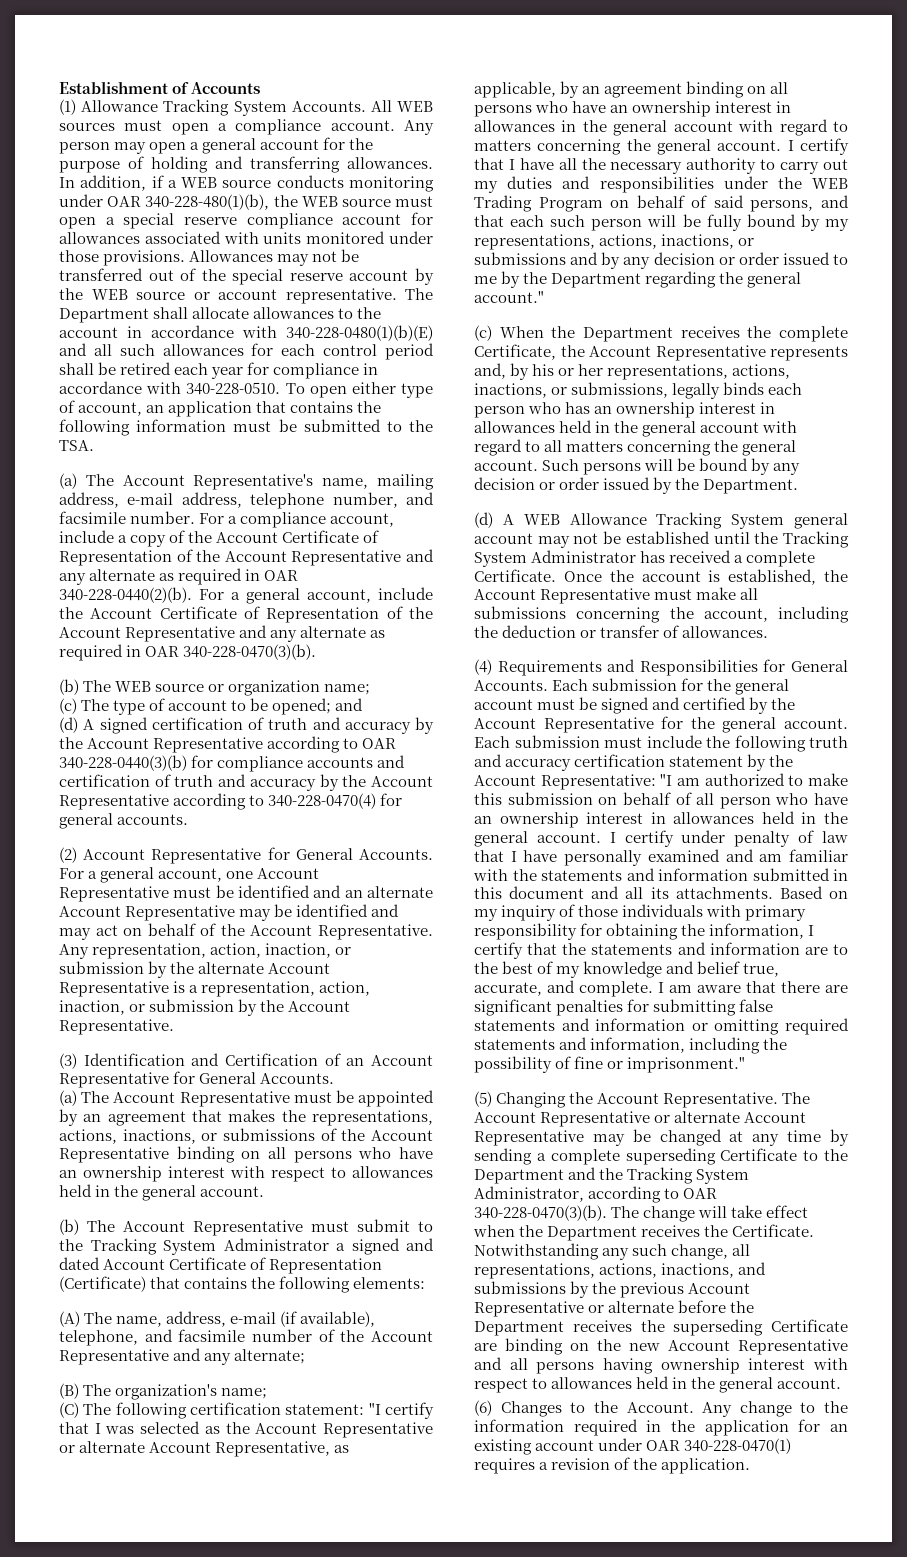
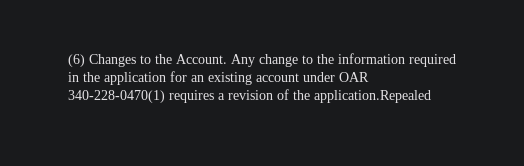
[59,81,261,94] [59,99,433,116] [59,119,434,135] [59,137,374,154] [59,156,433,173] [59,175,434,192] [59,194,433,210] [59,212,433,229] [59,231,434,244] [59,249,360,266] [59,268,434,285] [59,288,433,304] [59,307,382,323] [59,325,433,341] [59,343,435,360] [59,362,379,379] [59,381,433,398] [59,400,382,417] [59,419,433,436] [59,440,94,451] [59,473,434,490] [59,492,434,509] [59,511,395,528] [59,530,380,547] [59,549,434,566] [59,568,299,585] [59,587,433,604] [59,606,433,623] [59,625,386,642] [59,644,317,661] [59,679,371,696] [59,698,364,715] [59,717,434,734] [59,736,397,753] [59,755,406,772] [59,774,433,791] [59,793,403,810] [59,813,189,829] [59,847,433,864] [59,867,320,883] [59,885,433,902] [59,904,400,921] [59,923,433,940] [59,943,352,959] [59,961,331,978] [59,981,371,997] [59,999,351,1016] [59,1019,174,1035] [59,1053,434,1069] [59,1071,335,1088] [59,1090,434,1107] [59,1109,433,1126] [59,1128,433,1144] [59,1146,433,1163] [59,1166,433,1182] [59,1184,265,1201] [59,1219,433,1236] [59,1238,434,1255] [59,1257,383,1274] [59,1276,426,1293] [59,1311,376,1327] [59,1329,434,1346] [59,1348,306,1365] [59,1383,268,1400] [59,1402,434,1419] [59,1421,434,1438] [59,1441,350,1457] [474,81,789,98] [474,101,792,117] [474,119,849,136] [474,138,849,155] [474,158,848,174] [474,176,848,193] [474,195,849,212] [474,214,849,231] [474,234,755,250] [474,252,848,269] [474,271,802,288] [474,291,544,303] [474,325,848,342] [474,344,848,361] [474,363,791,380] [474,382,803,399] [474,402,776,418] [474,420,798,437] [474,439,797,456] [474,458,801,475] [474,477,799,494] [474,512,848,529] [474,531,849,548] [474,550,816,567] [474,569,848,585] [474,587,759,604] [474,606,849,623] [474,625,769,638] [474,659,848,676] [474,678,790,695] [474,697,796,714] [474,716,848,733] [474,735,848,752] [474,754,794,771] [474,773,848,790] [474,792,848,809] [474,811,848,828] [474,830,849,847] [474,849,848,866] [473,868,848,881] [474,886,848,899] [474,904,807,921] [474,923,815,940] [474,942,848,959] [474,961,780,978] [474,980,848,997] [474,999,774,1016] [474,1018,849,1035] [474,1037,788,1054] [474,1056,746,1073] [474,1091,811,1108] [474,1111,807,1127] [474,1129,849,1146] [474,1148,848,1165] [474,1167,750,1184] [474,1186,718,1203] [474,1205,809,1222] [473,1224,815,1241] [474,1243,751,1260] [474,1262,767,1279] [474,1281,751,1298] [474,1300,755,1317] [474,1319,848,1336] [474,1338,848,1355] [474,1357,848,1374] [474,1376,842,1393] Establishment of Accounts // (1) Allowance Tracking System Accounts. All WEB sources must open a compliance account. Any person may open a general account for the purpose of holding and transferring allowances. In addition, if a WEB source conducts monitoring under OAR 340-228-480(1)(b), the WEB source must open a special reserve compliance account for allowances associated with units monitored under those provisions. Allowances may not be transferred out of the special reserve account by the WEB source or account representative. The Department shall allocate allowances to the account in accordance with 340-228-0480(1)(b)(E) and all such allowances for each control period shall be retired each year for compliance in accordance with 340-228-0510. To open either type of account, an application that contains the following information must be submitted to the TSA. // (a) The Account Representative's name, mailing address, e-mail address, telephone number, and facsimile number. For a compliance account, include a copy of the Account Certificate of Representation of the Account Representative and any alternate as required in OAR 340-228-0440(2)(b). For a general account, include the Account Certificate of Representation of the Account Representative and any alternate as required in OAR 340-228-0470(3)(b). // (b) The WEB source or organization name; // (c) The type of account to be opened; and // (d) A signed certification of truth and accuracy by the Account Representative according to OAR 340-228-0440(3)(b) for compliance accounts and certification of truth and accuracy by the Account Representative according to 340-228-0470(4) for general accounts. // (2) Account Representative for General Accounts. For a general account, one Account Representative must be identified and an alternate Account Representative may be identified and may act on behalf of the Account Representative. Any representation, action, inaction, or submission by the alternate Account Representative is a representation, action, inaction, or submission by the Account Representative. // (3) Identification and Certification of an Account Representative for General Accounts. // (a) The Account Representative must be appointed by an agreement that makes the representations, actions, inactions, or submissions of the Account Representative binding on all persons who have an ownership interest with respect to allowances held in the general account. // (b) The Account Representative must submit to the Tracking System Administrator a signed and dated Account Certificate of Representation (Certificate) that contains the following elements: // (A) The name, address, e-mail (if available), telephone, and facsimile number of the Account Representative and any alternate; // (B) The organization's name; // (C) The following certification statement: "I certify that I was selected as the Account Representative or alternate Account Representative, as applicable, by an agreement binding on all persons who have an ownership interest in allowances in the general account with regard to matters concerning the general account. I certify that I have all the necessary authority to carry out my duties and responsibilities under the WEB Trading Program on behalf of said persons, and that each such person will be fully bound by my representations, actions, inactions, or submissions and by any decision or order issued to me by the Department regarding the general account." // (c) When the Department receives the complete Certificate, the Account Representative represents and, by his or her representations, actions, inactions, or submissions, legally binds each person who has an ownership interest in allowances held in the general account with regard to all matters concerning the general account. Such persons will be bound by any decision or order issued by the Department. // (d) A WEB Allowance Tracking System general account may not be established until the Tracking System Administrator has received a complete Certificate. Once the account is established, the Account Representative must make all submissions concerning the account, including the deduction or transfer of allowances. // (4) Requirements and Responsibilities for General Accounts. Each submission for the general account must be signed and certified by the Account Representative for the general account. Each submission must include the following truth and accuracy certification statement by the Account Representative: "I am authorized to make this submission on behalf of all person who have an ownership interest in allowances held in the general account. I certify under penalty of law that I have personally examined and am familiar with the statements and information submitted in this document and all its attachments. Based on my inquiry of those individuals with primary responsibility for obtaining the information, I certify that the statements and information are to the best of my knowledge and belief true, accurate, and complete. I am aware that there are significant penalties for submitting false statements and information or omitting required statements and information, including the possibility of fine or imprisonment." // (5) Changing the Account Representative. The Account Representative or alternate Account Representative may be changed at any time by sending a complete superseding Certificate to the Department and the Tracking System Administrator, according to OAR 340-228-0470(3)(b). The change will take effect when the Department receives the Certificate. Notwithstanding any such change, all representations, actions, inactions, and submissions by the previous Account Representative or alternate before the Department receives the superseding Certificate are binding on the new Account Representative and all persons having ownership interest with respect to allowances held in the general account. // -> (68, 60) none
[661,1458,751,1474] application. -> [314,90,431,103] application.Repealed

